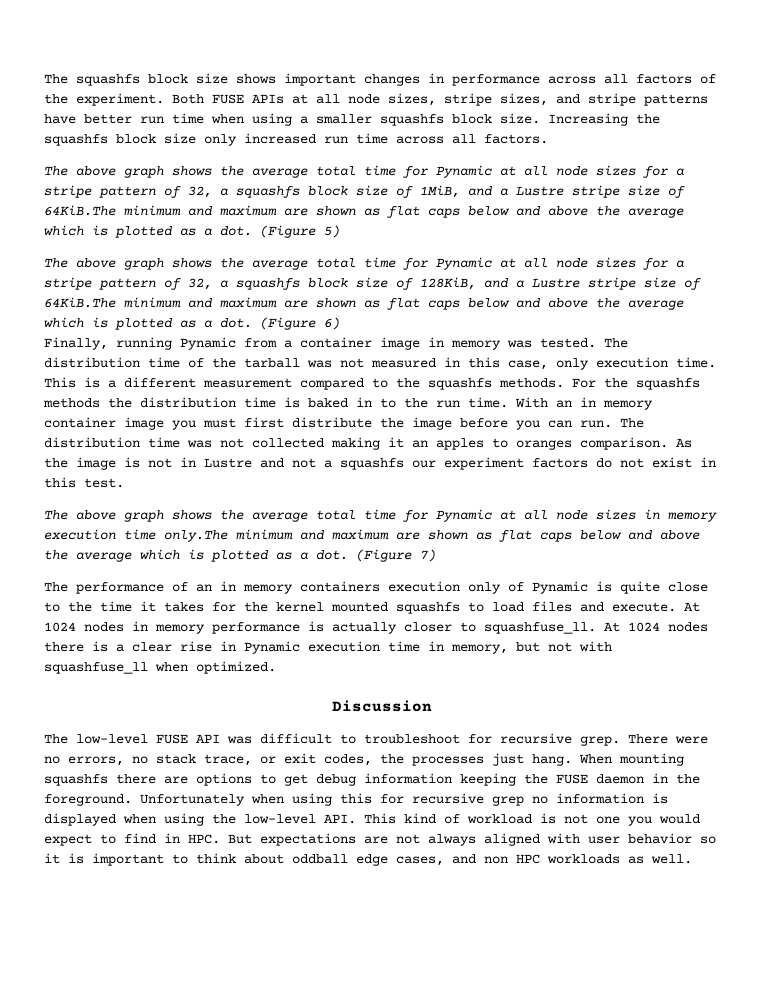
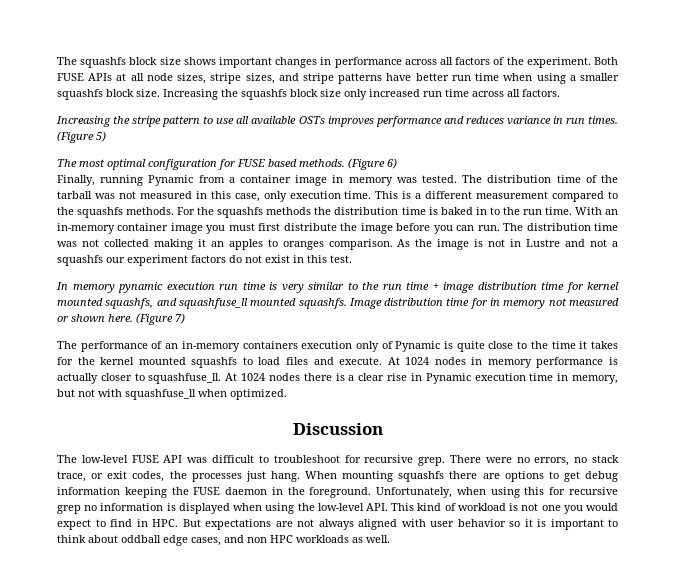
[44,165,684,178] [44,185,685,198] [44,205,684,218] [44,225,340,238] [44,257,684,270] [44,277,701,290] [44,297,684,310] [44,317,252,330] The above graph shows the average total time for Pynamic at all node sizes for a stripe pattern of 32, a squashfs block size of 1MiB, and a Lustre stripe size of 64KiB.The minimum and maximum are shown as flat caps below and above the average which is plotted as a dot. (Figure 5) // The above graph shows the average total time for Pynamic at all node sizes for a stripe pattern of 32, a squashfs block size of 128KiB, and a Lustre stripe size of 64KiB.The minimum and maximum are shown as flat caps below and above the average which is plotted as a dot. -> [56,116,618,127] [57,131,106,143] [57,159,345,170] Increasing the stripe pattern to use all available OSTs improves performance and reduces variance in run times. (Figure 5) // The most optimal configuration for FUSE based methods.
[580,397,653,410] in memory -> [57,223,115,234] in-memory
[44,509,717,522] [44,529,700,542] [44,549,348,562] The above graph shows the average total time for Pynamic at all node sizes in memory execution time only.The minimum and maximum are shown as flat caps below and above the average which is plotted as a dot. -> [56,282,619,293] [57,298,620,309] [57,314,133,322] In memory pynamic execution run time is very similar to the run time + image distribution time for kernel mounted squashfs, and squashfuse_ll mounted squashfs. Image distribution time for in memory not measured or shown here.
[220,581,293,594] in memory -> [181,341,240,352] in-memory
[140,794,245,806] Unfortunately -> [376,487,453,498] Unfortunately,

